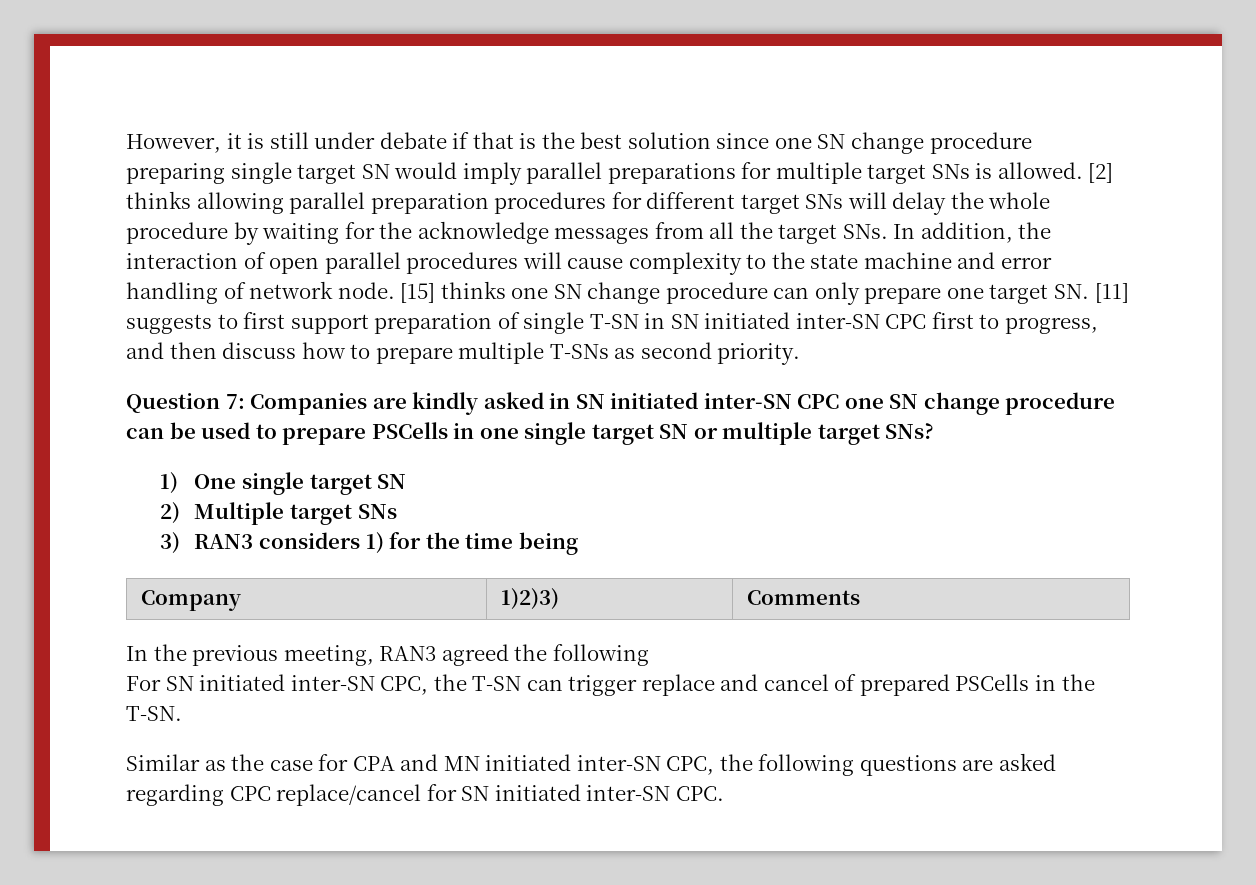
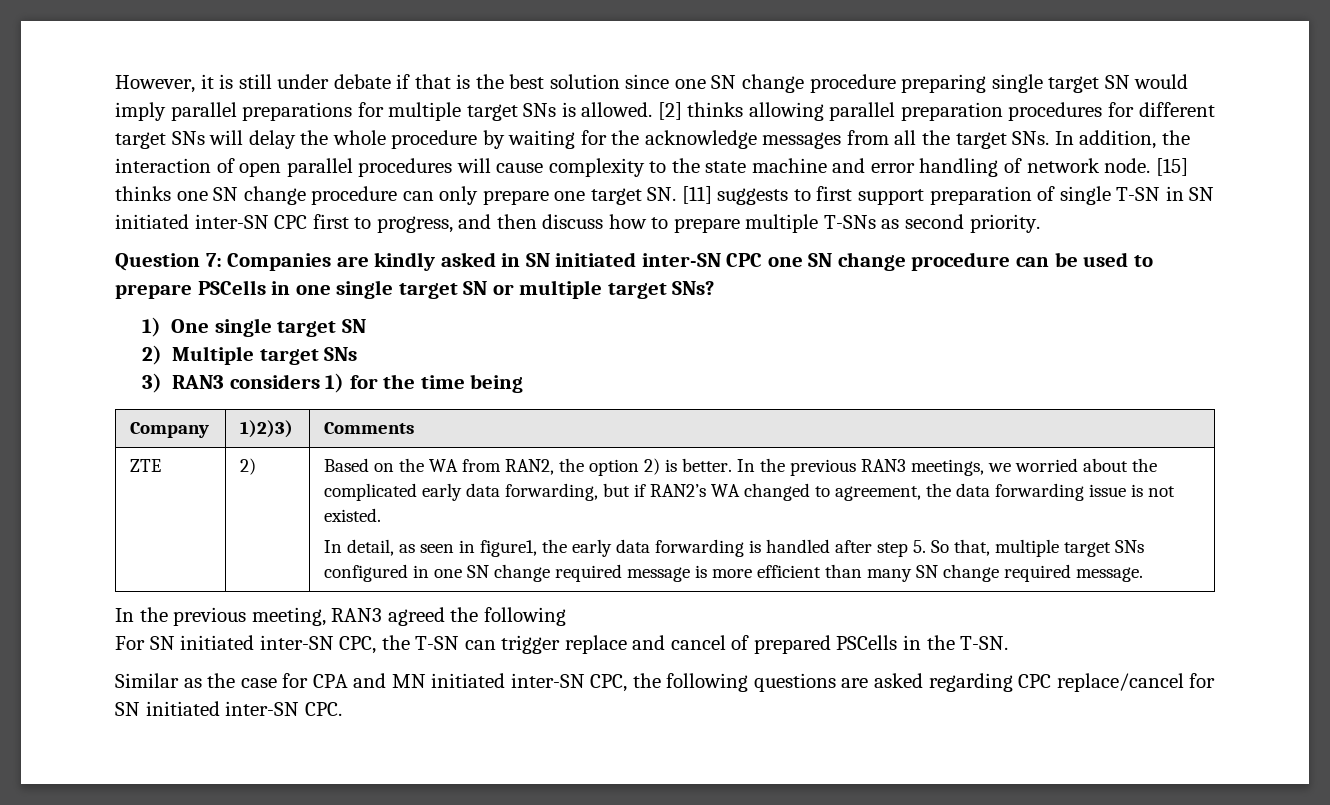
(861, 597) none -> [130,459,162,472] [240,458,257,475] [324,458,1158,476] [324,483,1176,501] [324,508,382,522] [324,539,1145,557] [324,564,1144,582] // ZTE | 2) | Based on the WA from RAN2, the option 2) is better. In the previous RAN3 meetings, we worried about the complicated early data forwarding, but if RAN2’s WA changed to agreement, the data forwarding issue is not existed. // In detail, as seen in figure1, the early data forwarding is handled after step 5. So that, multiple target SNs configured in one SN change required message is more efficient than many SN change required message.

